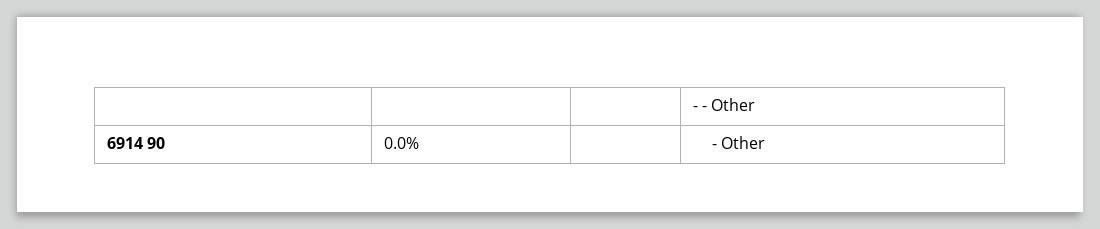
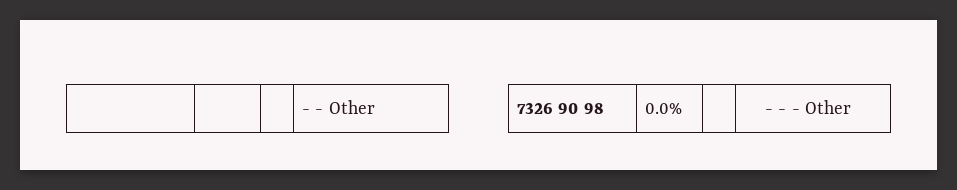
[106,137,143,149] 6914 -> [517,103,554,114] 7326
(166, 143) none -> [583,103,604,114] 98
(718, 146) none -> [778,109,800,114] - -

